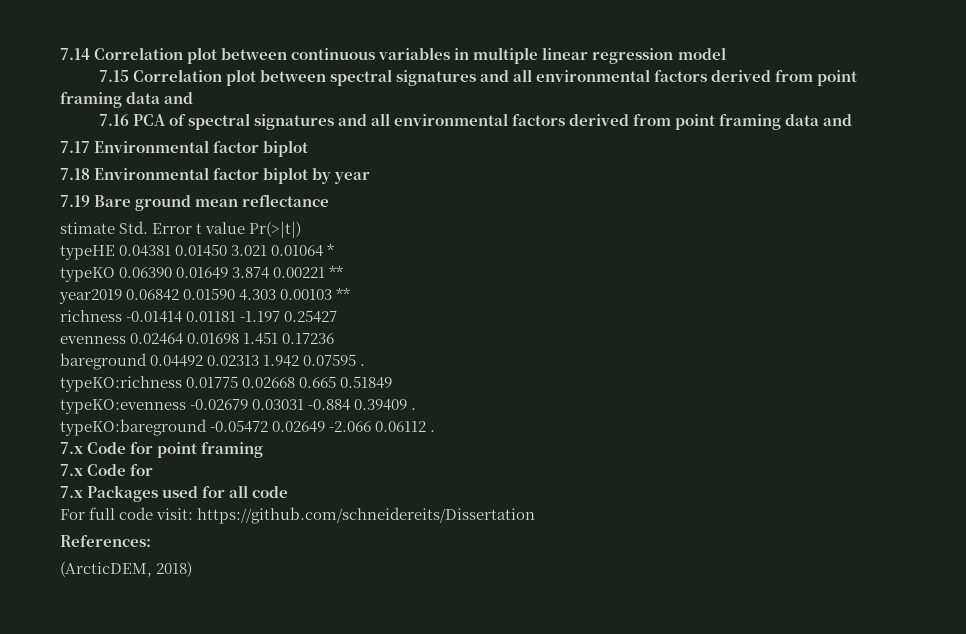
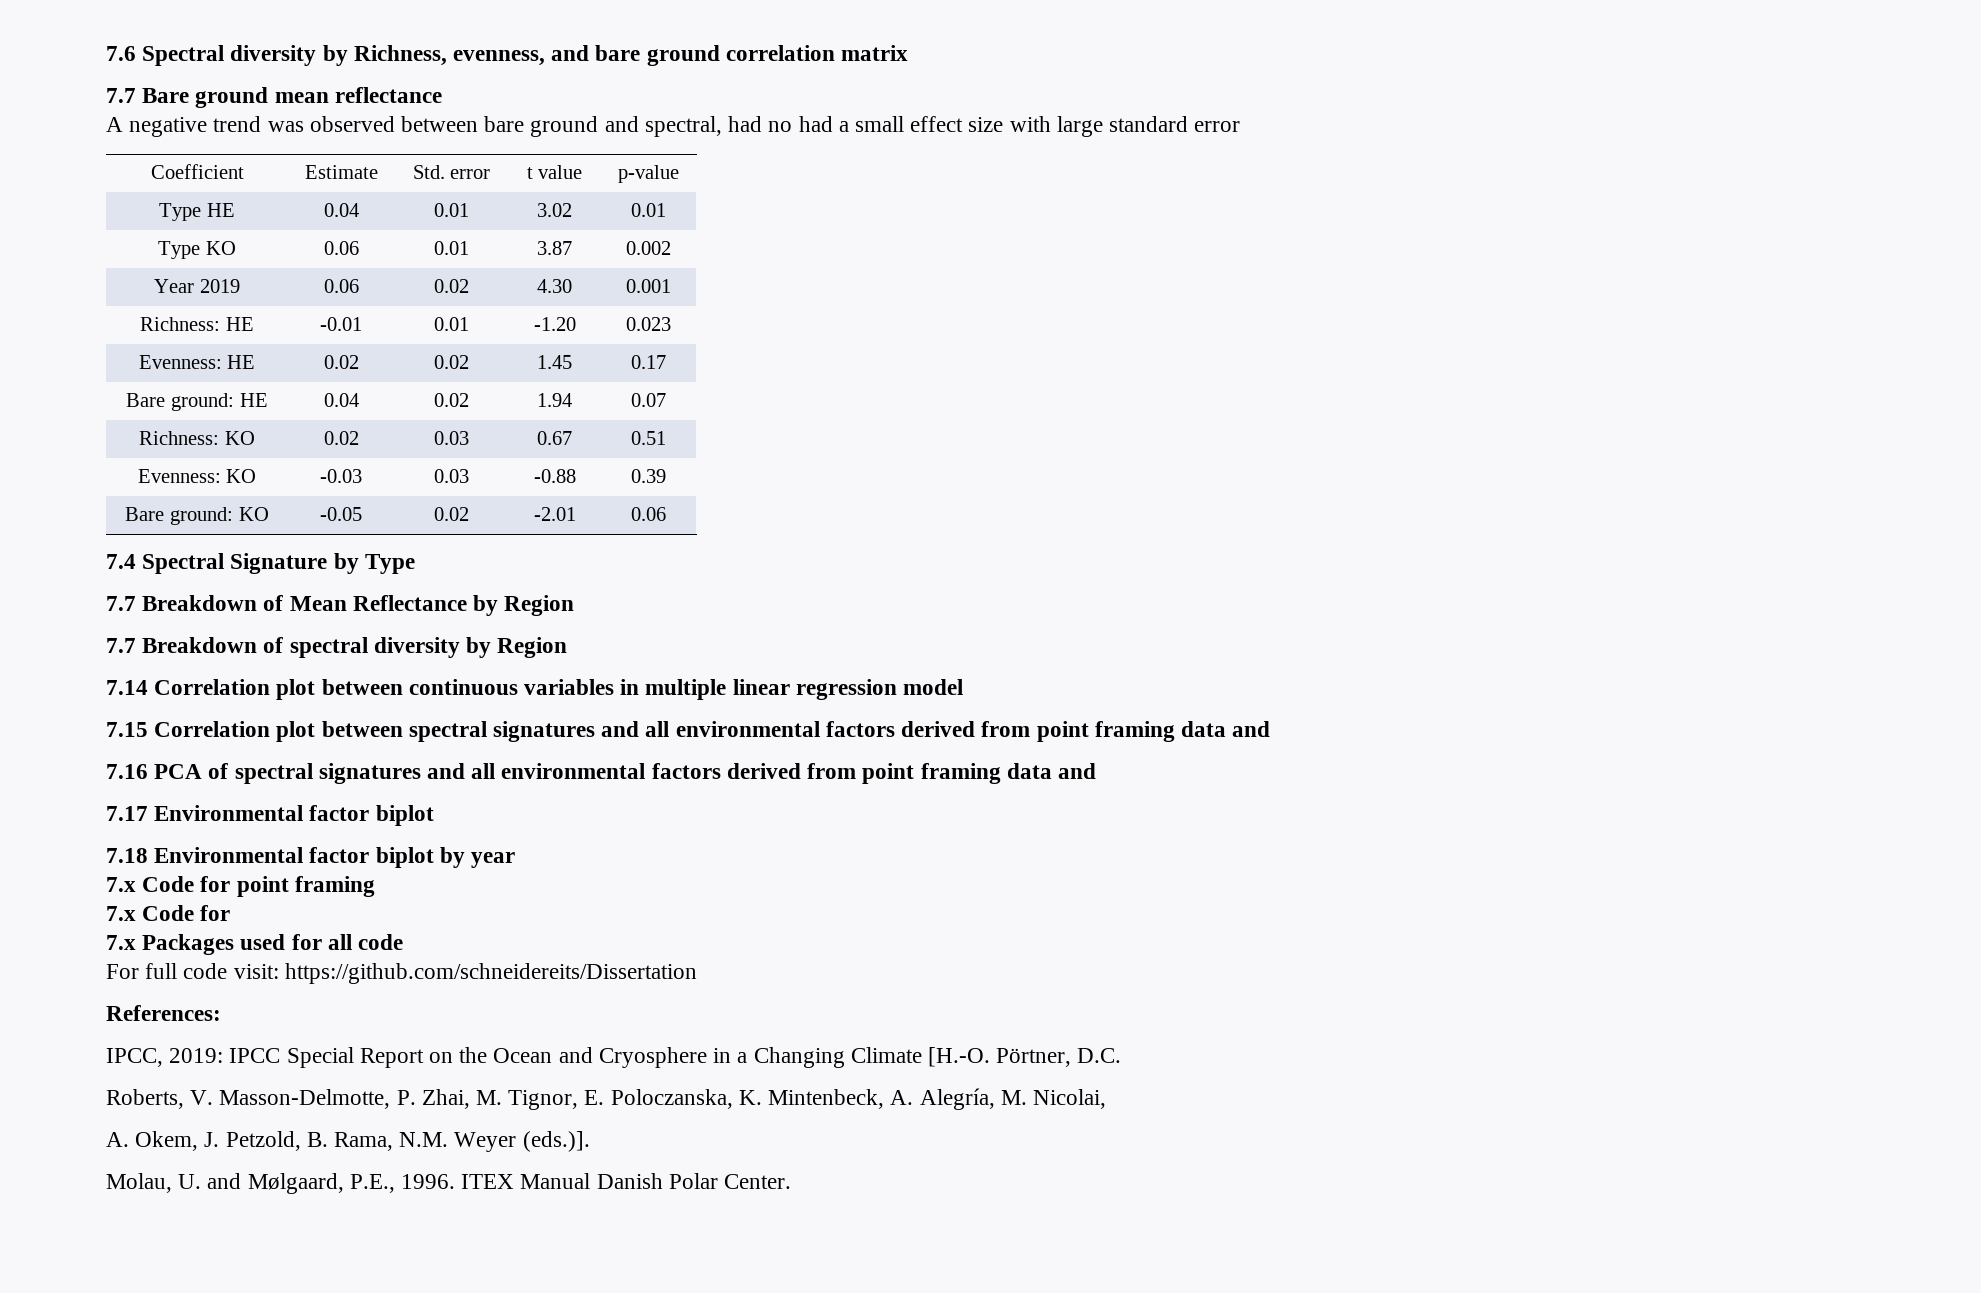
(60, 54) none -> [106,45,909,66] [106,87,442,108] [106,116,1241,137] [150,164,244,179] [304,165,378,179] [412,165,491,179] [526,165,583,179] [618,165,679,183] [159,203,235,221] [323,203,359,217] [434,203,469,217] [537,203,572,217] [631,203,666,217] [158,241,236,259] [323,241,359,255] [434,241,469,255] [537,241,572,255] [626,241,671,255] [154,279,240,293] [323,279,359,293] [434,279,469,293] [537,279,572,293] [626,279,671,293] [140,317,254,331] [320,317,362,331] [434,317,469,331] [533,317,576,331] [626,317,671,331] [138,355,256,369] [323,355,359,369] [434,355,469,369] [537,355,572,369] [631,355,666,369] [126,393,268,411] [323,393,359,407] [434,393,469,407] [537,393,572,407] [631,393,666,407] [139,431,255,445] [323,431,359,445] [434,431,469,445] [537,431,572,445] [631,431,666,445] [137,469,257,483] [320,469,362,483] [434,469,469,483] [533,469,576,483] [631,469,666,483] [125,507,269,525] [320,507,362,521] [434,507,469,521] [533,507,576,521] [631,507,666,521] [106,553,415,574] [106,595,575,616] [106,637,568,658] 7.6 Spectral diversity by Richness, evenness, and bare ground correlation matrix // 7.7 Bare ground mean reflectance // A negative trend was observed between bare ground and spectral, had no had a small effect size with large standard error // Coefficient | Estimate | Std. error | t value | p-value // Type HE | 0.04 | 0.01 | 3.02 | 0.01 // Type KO | 0.06 | 0.01 | 3.87 | 0.002 // Year 2019 | 0.06 | 0.02 | 4.30 | 0.001 // Richness: HE | -0.01 | 0.01 | -1.20 | 0.023 // Evenness: HE | 0.02 | 0.02 | 1.45 | 0.17 // Bare ground: HE | 0.04 | 0.02 | 1.94 | 0.07 // Richness: KO | 0.02 | 0.03 | 0.67 | 0.51 // Evenness: KO | -0.03 | 0.03 | -0.88 | 0.39 // Bare ground: KO | -0.05 | 0.02 | -2.01 | 0.06 // 7.4 Spectral Signature by Type // 7.7 Breakdown of Mean Reflectance by Region // 7.7 Breakdown of spectral diversity by Region //
[60,194,330,211] [60,221,302,238] [60,243,335,260] [60,265,344,282] [59,287,351,304] [60,310,338,323] [60,332,335,345] [60,353,366,370] [60,376,393,392] [60,399,417,414] [60,419,436,436] // 7.19 Bare ground mean reflectance // stimate Std. Error t value Pr(>|t|) // typeHE 0.04381 0.01450 3.021 0.01064 * // typeKO 0.06390 0.01649 3.874 0.00221 ** // year2019 0.06842 0.01590 4.303 0.00103 ** // richness -0.01414 0.01181 -1.197 0.25427 // evenness 0.02464 0.01698 1.451 0.17236 // bareground 0.04492 0.02313 1.942 0.07595 . // typeKO:richness 0.01775 0.02668 0.665 0.51849 // typeKO:evenness -0.02679 0.03031 -0.884 0.39409 . // typeKO:bareground -0.05472 0.02649 -2.066 0.06112 . -> (516, 860) none
[60,561,193,577] (ArcticDEM, 2018) -> [106,1047,1122,1068] [106,1088,1106,1110] [106,1131,590,1152] [106,1173,792,1194] IPCC, 2019: IPCC Special Report on the Ocean and Cryosphere in a Changing Climate [H.-O. Pörtner, D.C. // Roberts, V. Masson-Delmotte, P. Zhai, M. Tignor, E. Poloczanska, K. Mintenbeck, A. Alegría, M. Nicolai, // A. Okem, J. Petzold, B. Rama, N.M. Weyer (eds.)]. // Molau, U. and Mølgaard, P.E., 1996. ITEX Manual Danish Polar Center.

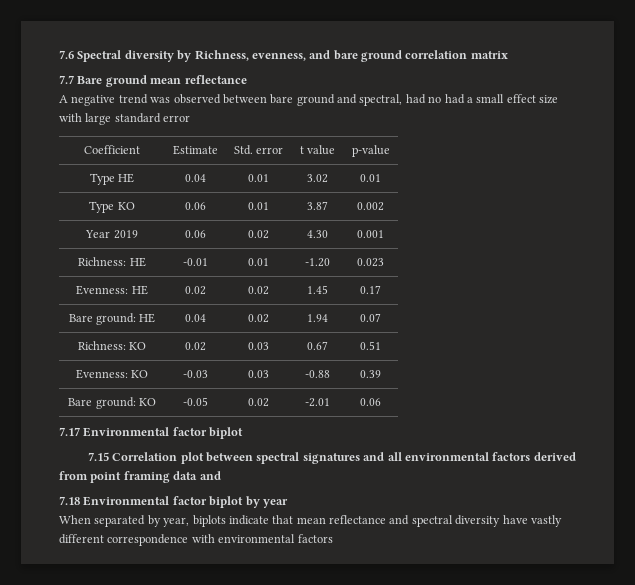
[106,553,415,574] [106,595,575,616] [106,637,568,658] [106,679,964,700] 7.4 Spectral Signature by Type // 7.7 Breakdown of Mean Reflectance by Region // 7.7 Breakdown of spectral diversity by Region // 7.14 Correlation plot between continuous variables in multiple linear regression model -> [59,427,244,439] 7.17 Environmental factor biplot
[106,763,1096,784] [106,805,434,826] // 7.16 PCA of spectral signatures and all environmental factors derived from point framing data and // 7.17 Environmental factor biplot -> (221, 475) none
[106,876,375,897] [106,905,231,921] [106,934,404,955] [106,963,697,984] [106,1005,221,1021] [106,1047,1122,1068] [106,1088,1106,1110] [106,1131,590,1152] [106,1173,792,1194] 7.x Code for point framing // 7.x Code for // 7.x Packages used for all code // For full code visit: https://github.com/schneidereits/Dissertation // References: // IPCC, 2019: IPCC Special Report on the Ocean and Cryosphere in a Changing Climate [H.-O. Pörtner, D.C. // Roberts, V. Masson-Delmotte, P. Zhai, M. Tignor, E. Poloczanska, K. Mintenbeck, A. Alegría, M. Nicolai, // A. Okem, J. Petzold, B. Rama, N.M. Weyer (eds.)]. // Molau, U. and Mølgaard, P.E., 1996. ITEX Manual Danish Polar Center. -> [59,515,562,527] [59,534,333,546] When separated by year, biplots indicate that mean reflectance and spectral diversity have vastly different correspondence with environmental factors

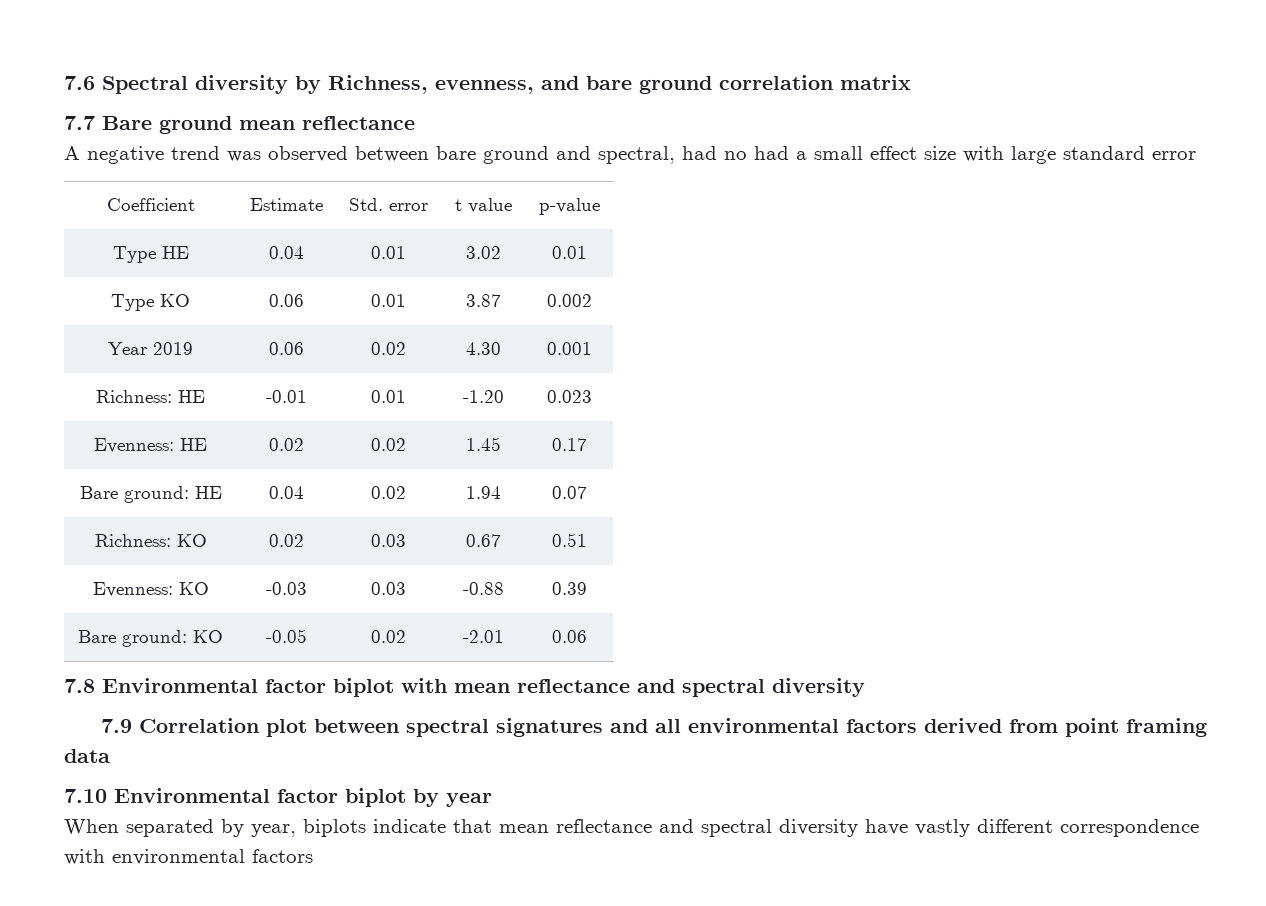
[59,427,244,439] [87,452,109,461] 7.17 Environmental factor biplot // 7.15 -> [64,678,865,697] [100,719,132,733] 7.8 Environmental factor biplot with mean reflectance and spectral diversity // 7.9
[199,471,221,480] [59,496,80,505] and // 7.18 -> [64,789,107,803] // 7.10

